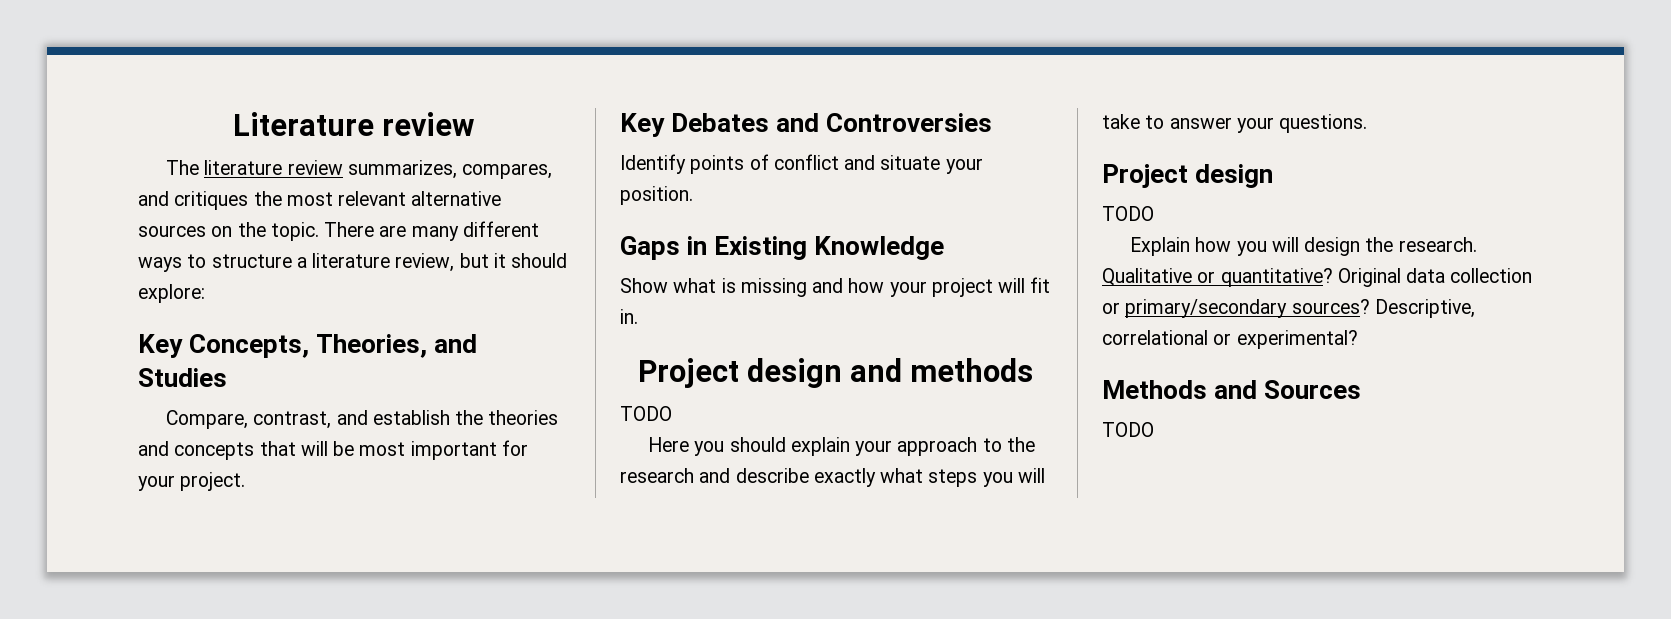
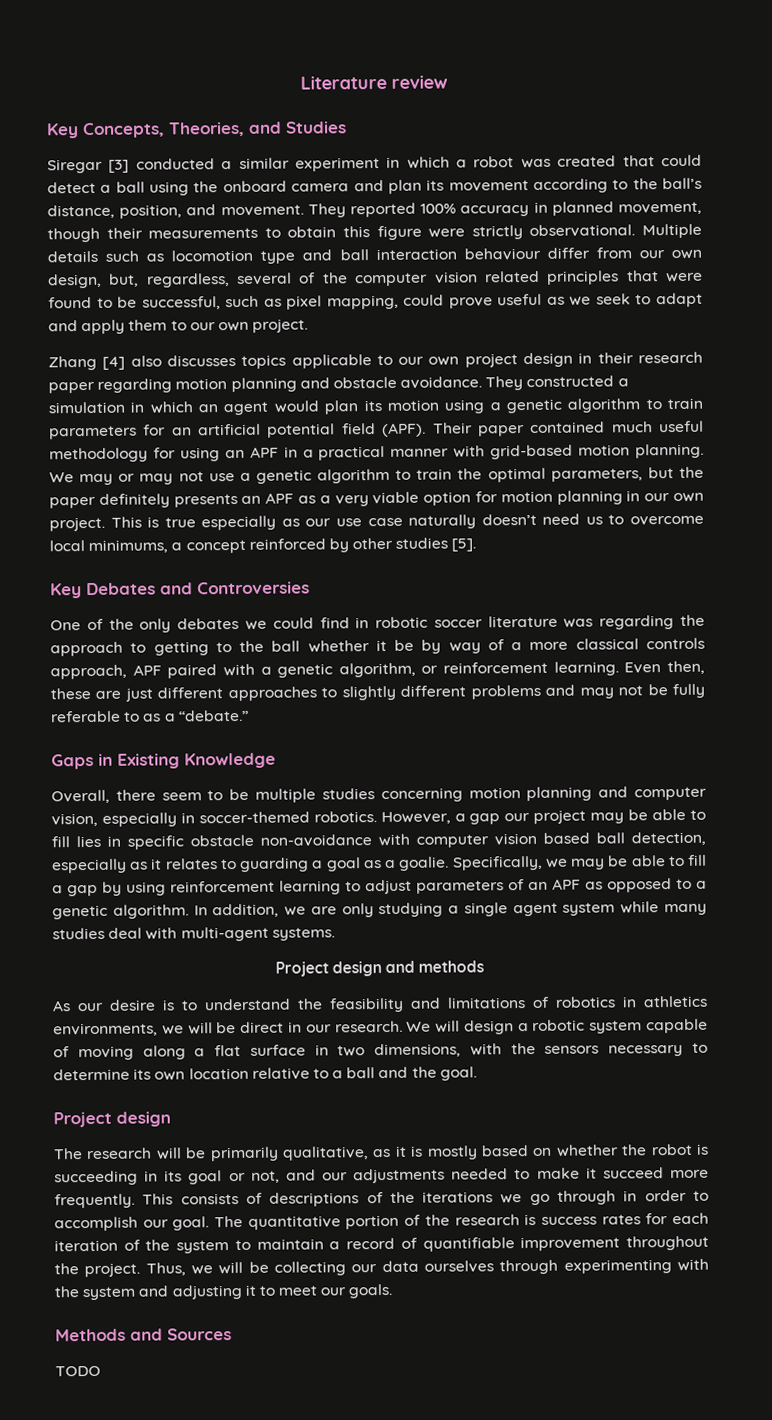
[166,160,553,179] [138,191,502,210] [138,221,539,241] [138,253,568,272] [138,284,205,303] // The literature review summarizes, compares, and critiques the most relevant alternative sources on the topic. There are many different ways to structure a literature review, but it should explore: -> (448, 81) none
[166,410,559,429] [138,440,528,460] [138,472,246,491] [620,113,993,137] [620,154,983,174] [620,186,693,205] [620,236,945,260] [620,277,1051,297] [620,309,638,324] [637,358,1034,388] [620,406,672,421] [648,437,1036,456] [620,468,1045,487] [1102,114,1368,133] [1102,164,1274,188] [1102,206,1154,221] [1130,237,1477,256] [1102,268,1533,287] [1102,299,1475,318] [1102,330,1358,349] Compare, contrast, and establish the theories and concepts that will be most important for your project. // Key Debates and Controversies // Identify points of conflict and situate your position. // Gaps in Existing Knowledge // Show what is missing and how your project will fit in. // Project design and methods // TODO // Here you should explain your approach to the research and describe exactly what steps you will take to answer your questions. // Project design // TODO // Explain how you will design the research. Qualitative or quantitative? Original data collection or primary/secondary sources? Descriptive, correlational or experimental? -> [47,154,702,174] [47,177,702,196] [47,201,702,219] [47,223,703,243] [47,247,703,264] [48,270,703,289] [48,292,703,310] [48,318,309,335] [48,351,703,371] [48,375,629,394] [48,397,703,416] [49,420,704,440] [49,443,704,463] [49,466,704,486] [49,490,704,509] [49,513,704,532] [49,537,477,554] [50,581,310,599] [50,614,705,633] [50,637,705,657] [50,660,705,680] [50,683,705,702] [51,709,249,723] [51,752,276,770] [51,786,707,804] [51,808,706,827] [51,831,706,850] [52,854,708,874] [52,878,707,897] [52,901,707,920] [52,926,335,942] [274,960,485,977] [52,995,708,1013] [53,1018,708,1037] [53,1042,708,1061] [53,1066,477,1081] [53,1111,171,1128] [53,1143,709,1162] [54,1167,709,1186] [54,1189,709,1209] [54,1212,710,1232] [54,1235,710,1254] [54,1258,709,1278] [54,1283,394,1301] Siregar [3] conducted a similar experiment in which a robot was created that could detect a ball using the onboard camera and plan its movement according to the ball’s distance, position, and movement. They reported 100% accuracy in planned movement, though their measurements to obtain this figure were strictly observational. Multiple details such as locomotion type and ball interaction behaviour differ from our own design, but, regardless, several of the computer vision related principles that were found to be successful, such as pixel mapping, could prove useful as we seek to adapt and apply them to our own project. // Zhang [4] also discusses topics applicable to our own project design in their research paper regarding motion planning and obstacle avoidance. They constructed a simulation in which an agent would plan its motion using a genetic algorithm to train parameters for an artificial potential field (APF). Their paper contained much useful methodology for using an APF in a practical manner with grid-based motion planning. We may or may not use a genetic algorithm to train the optimal parameters, but the paper definitely presents an APF as a very viable option for motion planning in our own project. This is true especially as our use case naturally doesn’t need us to overcome local minimums, a concept reinforced by other studies [5]. // Key Debates and Controversies // One of the only debates we could find in robotic soccer literature was regarding the approach to getting to the ball whether it be by way of a more classical controls approach, APF paired with a genetic algorithm, or reinforcement learning. Even then, these are just different approaches to slightly different problems and may not be fully referable to as a “debate.” // Gaps in Existing Knowledge // Overall, there seem to be multiple studies concerning motion planning and computer vision, especially in soccer-themed robotics. However, a gap our project may be able to fill lies in specific obstacle non-avoidance with computer vision based ball detection, especially as it relates to guarding a goal as a goalie. Specifically, we may be able to fill a gap by using reinforcement learning to adjust parameters of an APF as opposed to a genetic algorithm. In addition, we are only studying a single agent system while many studies deal with multi-agent systems. // Project design and methods // As our desire is to understand the feasibility and limitations of robotics in athletics environments, we will be direct in our research. We will design a robotic system capable of moving along a flat surface in two dimensions, with the sensors necessary to determine its own location relative to a ball and the goal. // Project design // The research will be primarily qualitative, as it is mostly based on whether the robot is succeeding in its goal or not, and our adjustments needed to make it succeed more frequently. This consists of descriptions of the iterations we go through in order to accomplish our goal. The quantitative portion of the research is success rates for each iteration of the system to maintain a record of quantifiable improvement throughout the project. Thus, we will be collecting our data ourselves through experimenting with the system and adjusting it to meet our goals.

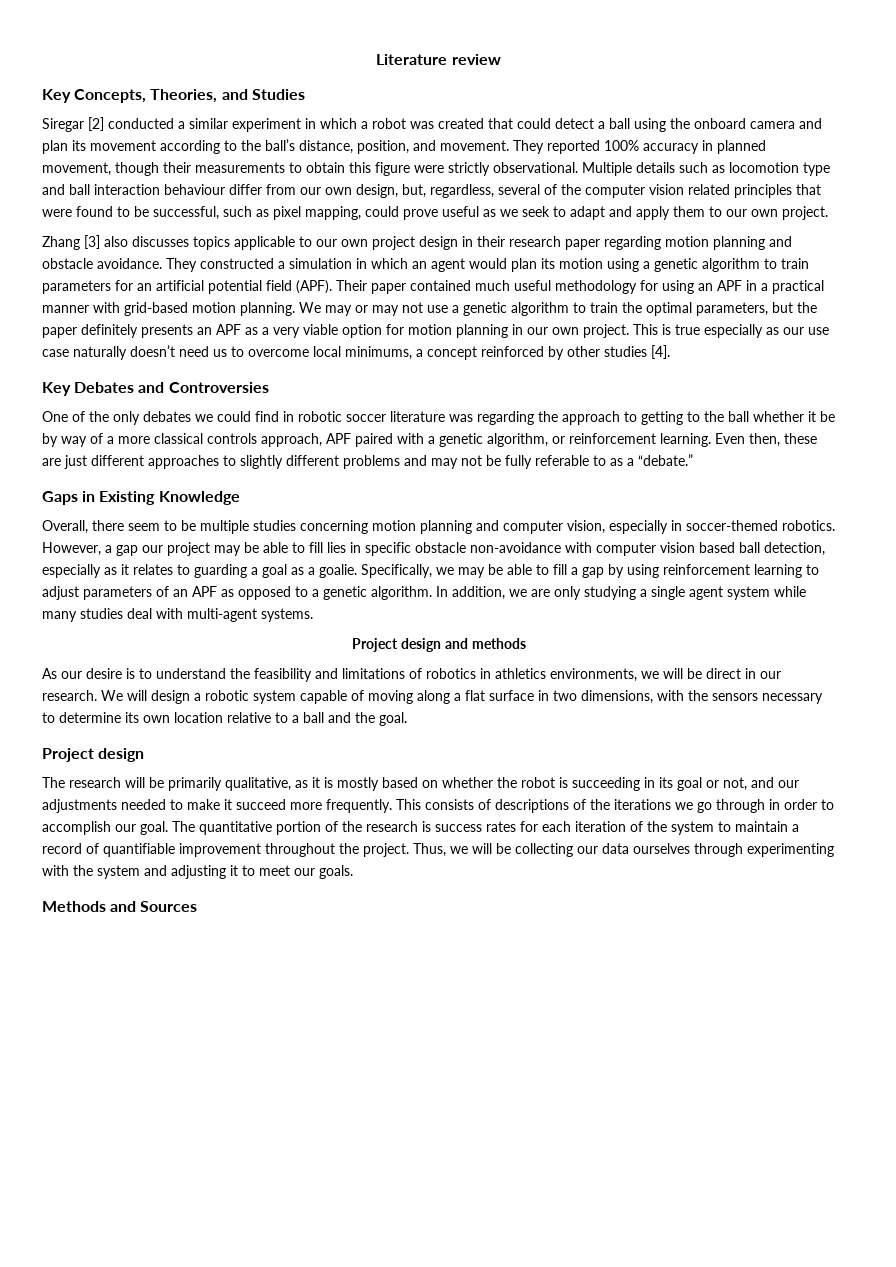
[108,159,130,173] [3] -> [88,117,104,131] [2]
[102,356,126,370] [4] -> [84,235,100,249] [3]
[451,538,477,552] [5]. -> [651,345,670,359] [4].
[55,1365,101,1377] // TODO -> (198, 906) none

